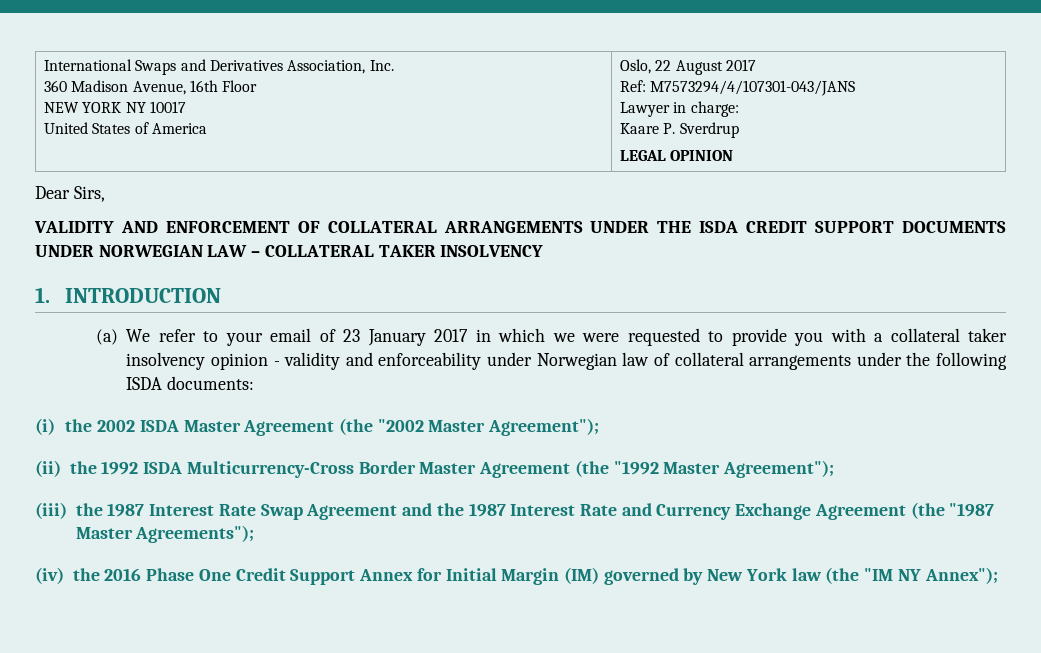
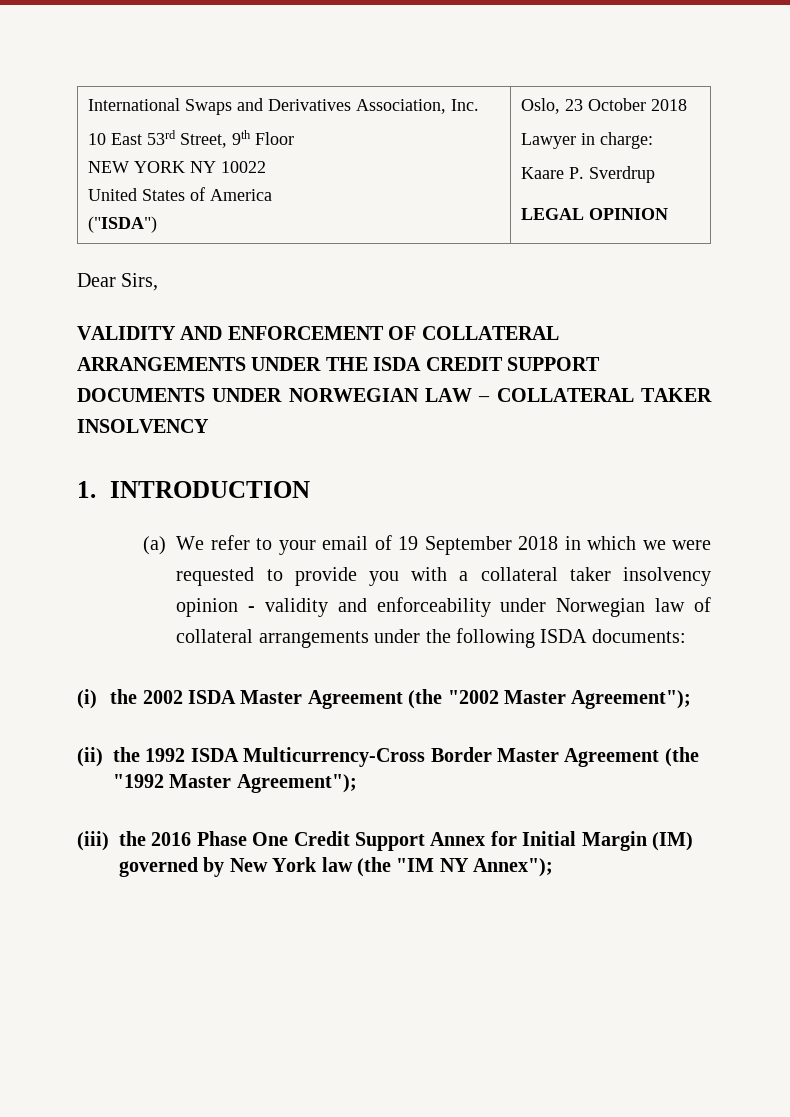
[44,80,218,95] 360 Madison Avenue, 16th -> [88,130,252,148] 10 East 53rd Street, 9th
[149,101,186,113] 10017 -> [221,161,267,173] 10022
(207, 128) none -> [88,216,158,233] // ("ISDA")
[655,59,756,75] [620,80,856,96] 22 August 2017 // Ref: M7573294/4/107301-043/JANS -> [565,98,688,111] 23 October 2018
[343,329,469,346] 23 January 2017 -> [398,536,559,555] 19 September 2018
[107,502,995,520] [75,525,255,543] [35,567,100,584] 1987 Interest Rate Swap Agreement and the 1987 Interest Rate and Currency Exchange Agreement (the "1987 Master Agreements"); // (iv) the -> (146, 838) none

